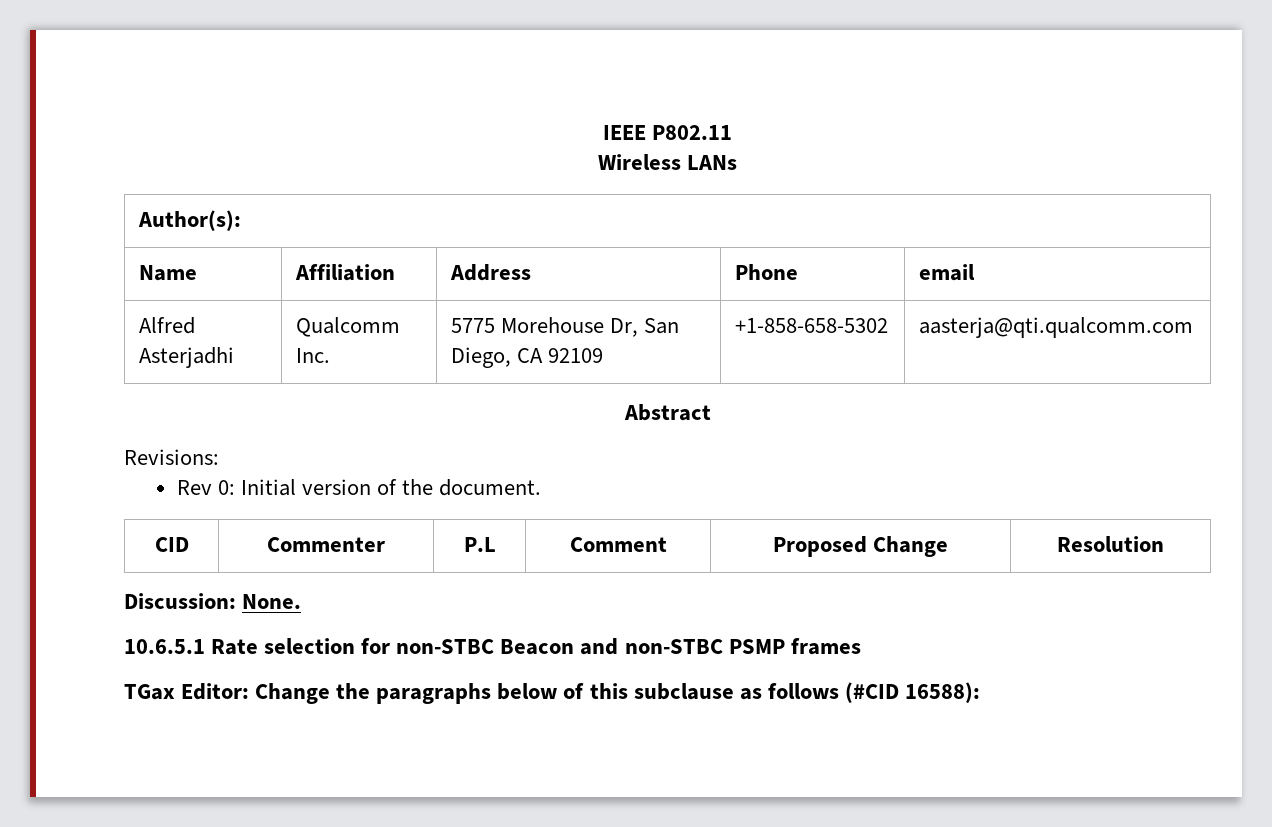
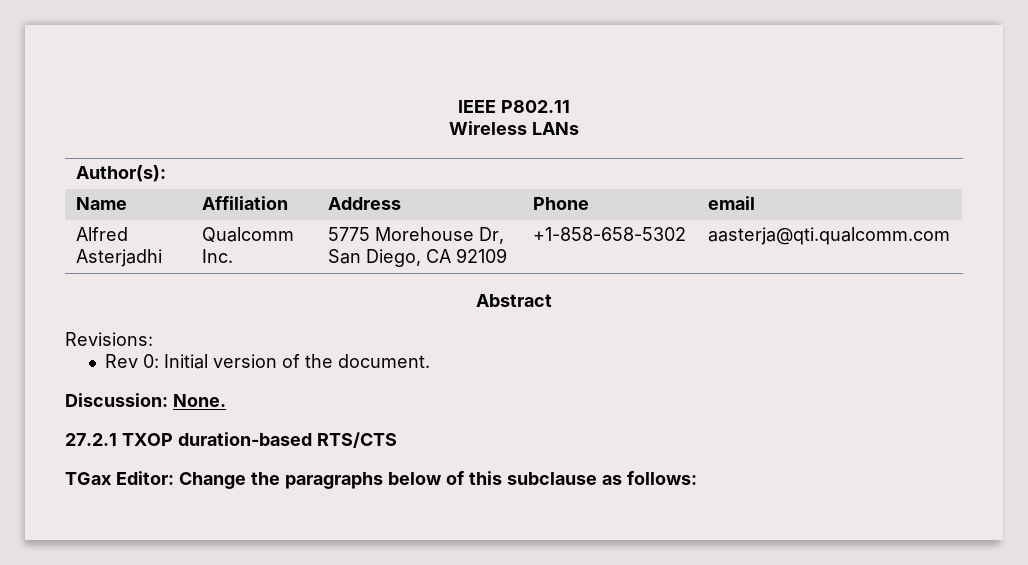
[154,537,189,552] [267,537,385,552] [463,537,496,552] [569,537,667,552] [772,536,949,557] [1057,536,1164,552] [124,593,302,609] [124,638,861,655] // CID | Commenter | P.L | Comment | Proposed Change | Resolution // Discussion: None. // 10.6.5.1 Rate selection for non-STBC Beacon and non-STBC PSMP frames -> [65,393,226,407] [65,432,397,448] // Discussion: None. // 27.2.1 TXOP duration-based RTS/CTS
[767,682,980,703] follows (#CID 16588): -> [627,471,697,485] follows:

